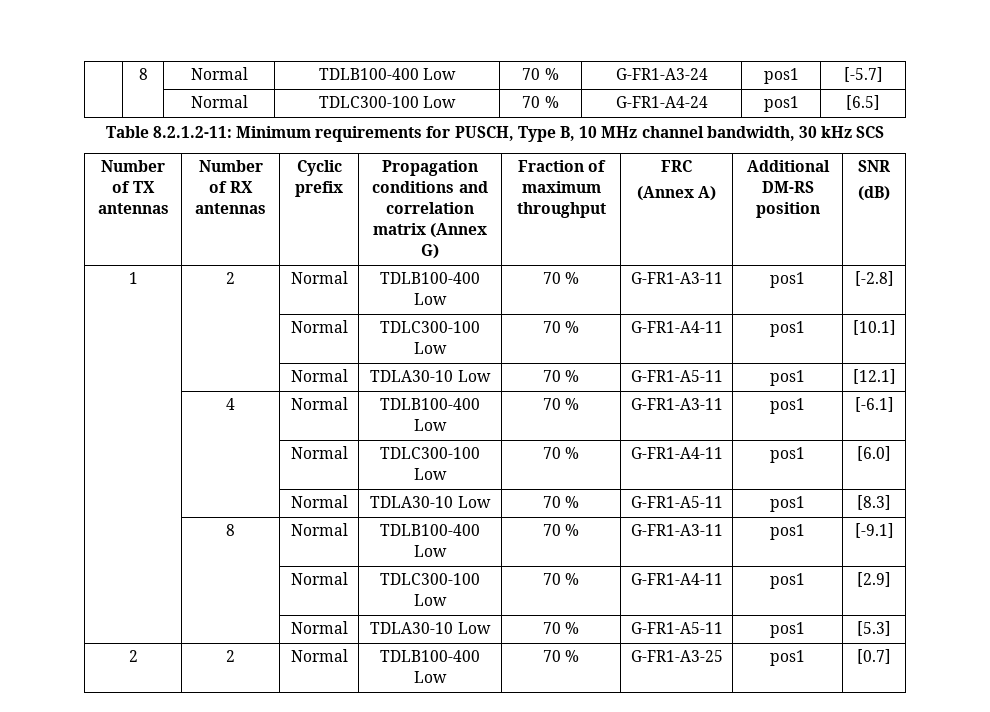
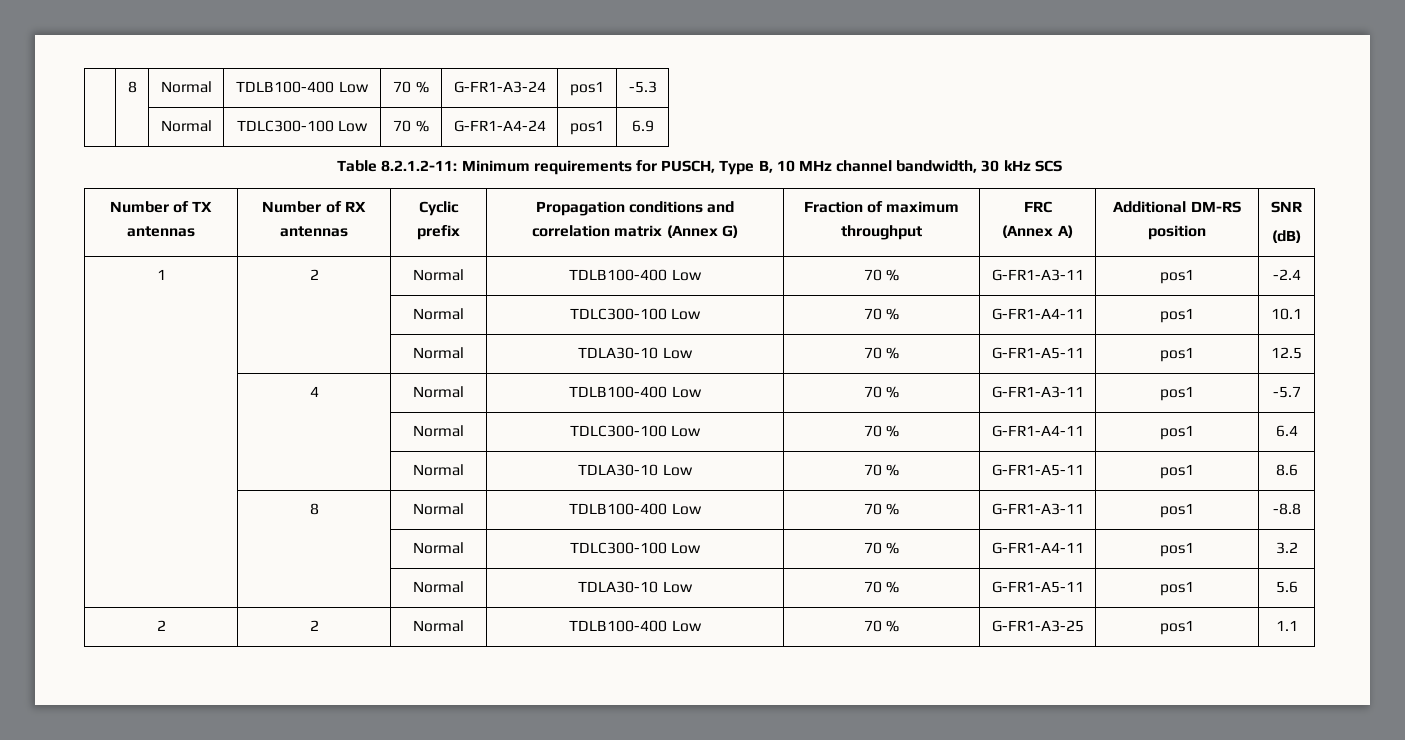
[843,67,883,82] [-5.7] -> [628,81,657,93] -5.3
[846,95,880,110] [6.5] -> [631,120,654,132] 6.9
[854,271,894,286] [290,320,348,333] [380,321,480,333] [414,342,447,354] [542,321,580,333] [630,321,723,333] [770,321,805,337] [852,320,896,335] [290,369,348,382] [370,370,491,382] [542,370,580,382] [630,370,723,382] [770,370,805,386] [852,369,896,384] [-2.8] // | | Normal | TDLC300-100 Low | 70 % | G-FR1-A4-11 | pos1 | [10.1] // | | Normal | TDLA30-10 Low | 70 % | G-FR1-A5-11 | pos1 | [12.1] -> [1272,269,1301,280] [413,308,464,320] [569,308,702,320] [863,308,900,320] [991,308,1084,320] [1160,308,1194,323] [1271,308,1302,320] [413,347,464,359] [578,347,693,359] [863,347,900,359] [991,347,1084,359] [1160,347,1194,362] [1271,347,1302,359] -2.4 // | | Normal | TDLC300-100 Low | 70 % | G-FR1-A4-11 | pos1 | 10.1 // | | Normal | TDLA30-10 Low | 70 % | G-FR1-A5-11 | pos1 | 12.5
[854,397,894,412] [290,446,348,459] [380,447,480,459] [414,468,447,480] [542,447,580,459] [630,447,723,459] [770,447,805,463] [857,446,891,461] [290,495,348,508] [370,496,491,508] [542,496,580,508] [630,496,723,508] [770,496,805,512] [857,495,891,510] [-6.1] // | | Normal | TDLC300-100 Low | 70 % | G-FR1-A4-11 | pos1 | [6.0] // | | Normal | TDLA30-10 Low | 70 % | G-FR1-A5-11 | pos1 | [8.3] -> [1272,386,1301,398] [413,425,464,437] [569,425,702,437] [863,425,900,437] [991,425,1084,437] [1160,425,1194,440] [1275,425,1298,437] [413,464,464,476] [578,464,693,476] [863,464,900,476] [991,464,1084,476] [1160,464,1194,479] [1275,464,1298,476] -5.7 // | | Normal | TDLC300-100 Low | 70 % | G-FR1-A4-11 | pos1 | 6.4 // | | Normal | TDLA30-10 Low | 70 % | G-FR1-A5-11 | pos1 | 8.6
[854,523,894,538] [290,572,348,585] [380,573,480,585] [414,594,447,606] [542,573,580,585] [630,573,723,585] [770,573,805,589] [857,572,891,587] [290,621,348,634] [370,622,491,634] [542,622,580,634] [630,622,723,634] [770,622,805,638] [857,621,891,636] [-9.1] // | | Normal | TDLC300-100 Low | 70 % | G-FR1-A4-11 | pos1 | [2.9] // | | Normal | TDLA30-10 Low | 70 % | G-FR1-A5-11 | pos1 | [5.3] -> [1272,503,1301,515] [413,542,464,554] [569,542,702,554] [863,542,900,554] [991,542,1084,554] [1160,542,1194,557] [1275,542,1298,554] [413,581,464,593] [578,581,693,593] [863,581,900,593] [991,581,1084,593] [1160,581,1194,596] [1275,581,1298,593] -8.8 // | | Normal | TDLC300-100 Low | 70 % | G-FR1-A4-11 | pos1 | 3.2 // | | Normal | TDLA30-10 Low | 70 % | G-FR1-A5-11 | pos1 | 5.6
[857,649,891,664] [0.7] -> [1275,620,1298,631] 1.1

